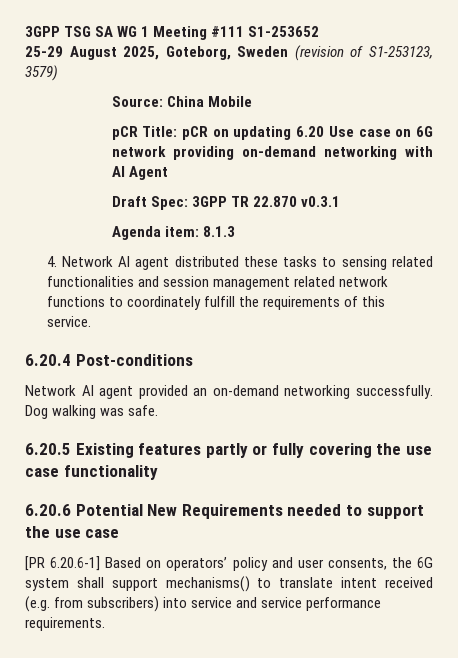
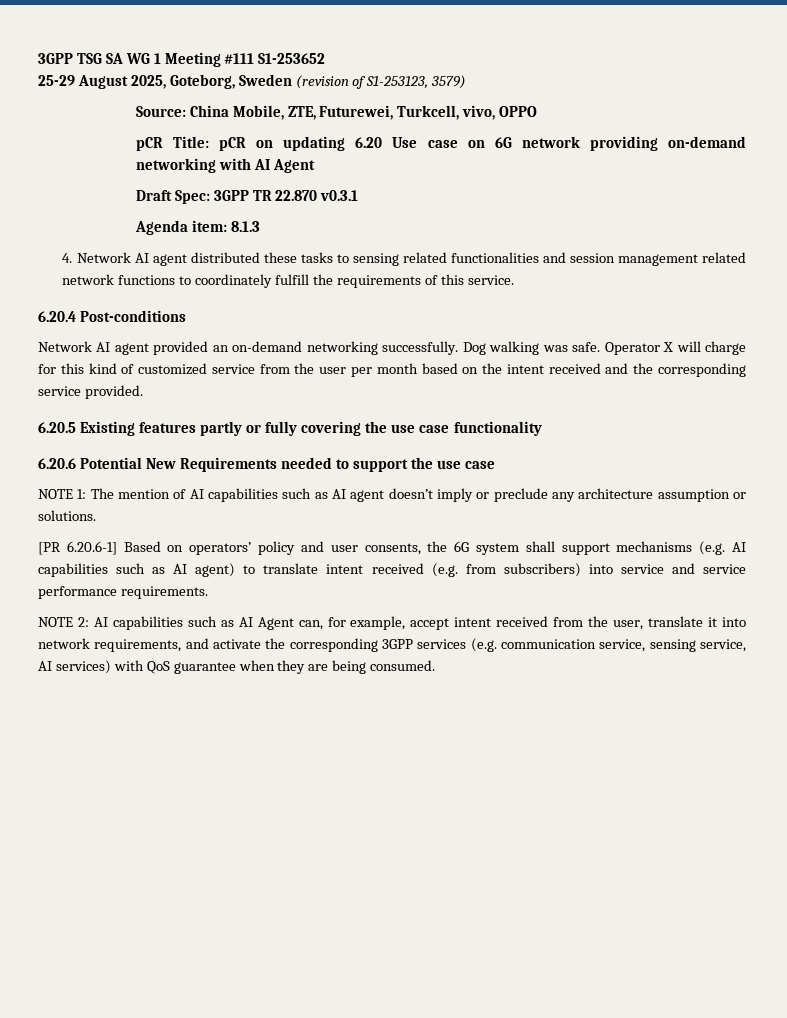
[207,96,252,107] Mobile -> [232,105,538,120] Mobile, ZTE, Futurewei, Turkcell, vivo, OPPO
(159, 410) none -> [604,341,746,355] [38,363,746,377] [38,385,143,399] Operator X will charge for this kind of customized service from the user per month based on the intent received and the corresponding service provided.
(120, 533) none -> [38,488,746,502] [38,510,96,521] // NOTE 1: The mention of AI capabilities such as AI agent doesn’t imply or preclude any architecture assumption or solutions.
[165,576,250,592] mechanisms() -> [616,541,746,555] [38,563,236,577] mechanisms (e.g. AI capabilities such as AI agent)
(105, 624) none -> [38,616,746,630] [38,638,747,652] [38,660,436,674] // NOTE 2: AI capabilities such as AI Agent can, for example, accept intent received from the user, translate it into network requirements, and activate the corresponding 3GPP services (e.g. communication service, sensing service, AI services) with QoS guarantee when they are being consumed.

